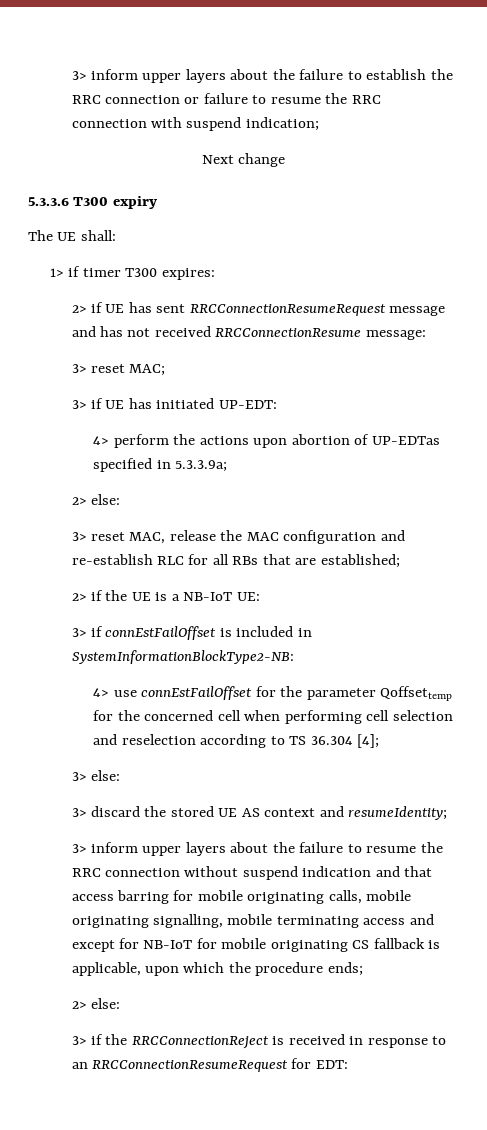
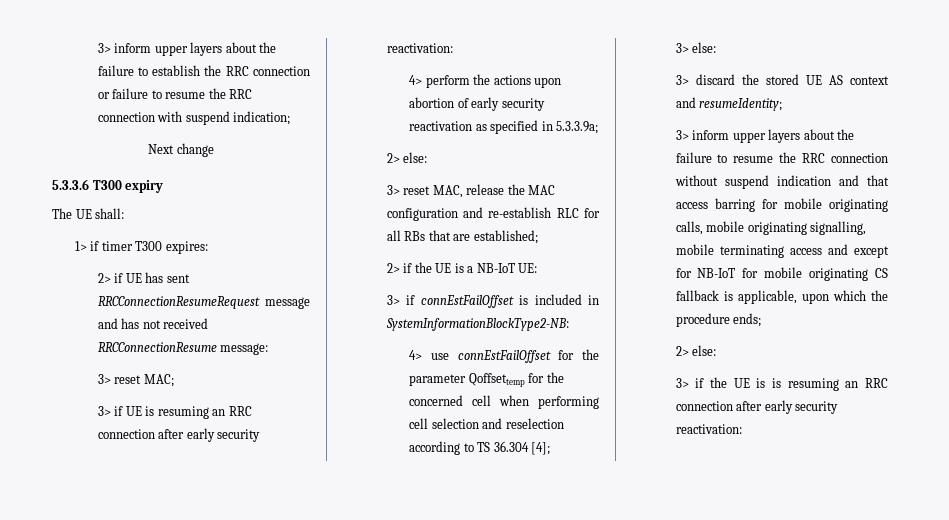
[128,398,277,409] has initiated UP-EDT: -> [145,406,252,419] [97,428,261,442] [386,43,453,53] is resuming an RRC connection after early security reactivation:
[371,436,440,445] UP-EDTas -> [471,97,545,111] [409,121,487,131] early security reactivation as
[131,1034,447,1049] [71,1058,348,1072] RRCConnectionReject is received in response to an RRCConnectionResumeRequest for EDT: -> [733,378,888,391] [675,400,839,414] [675,424,742,434] UE is is resuming an RRC connection after early security reactivation:

